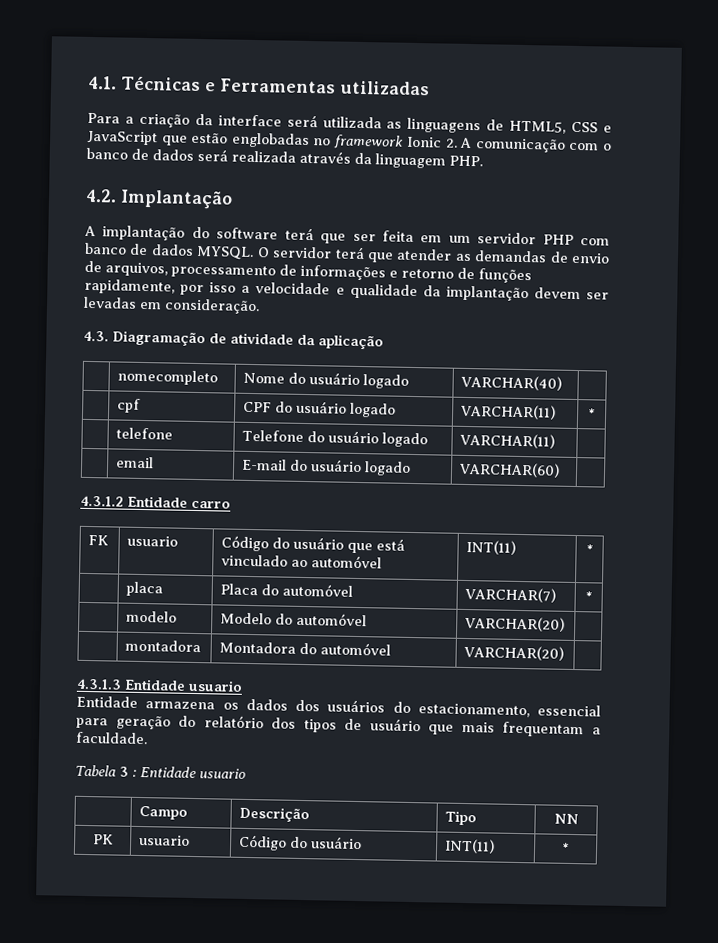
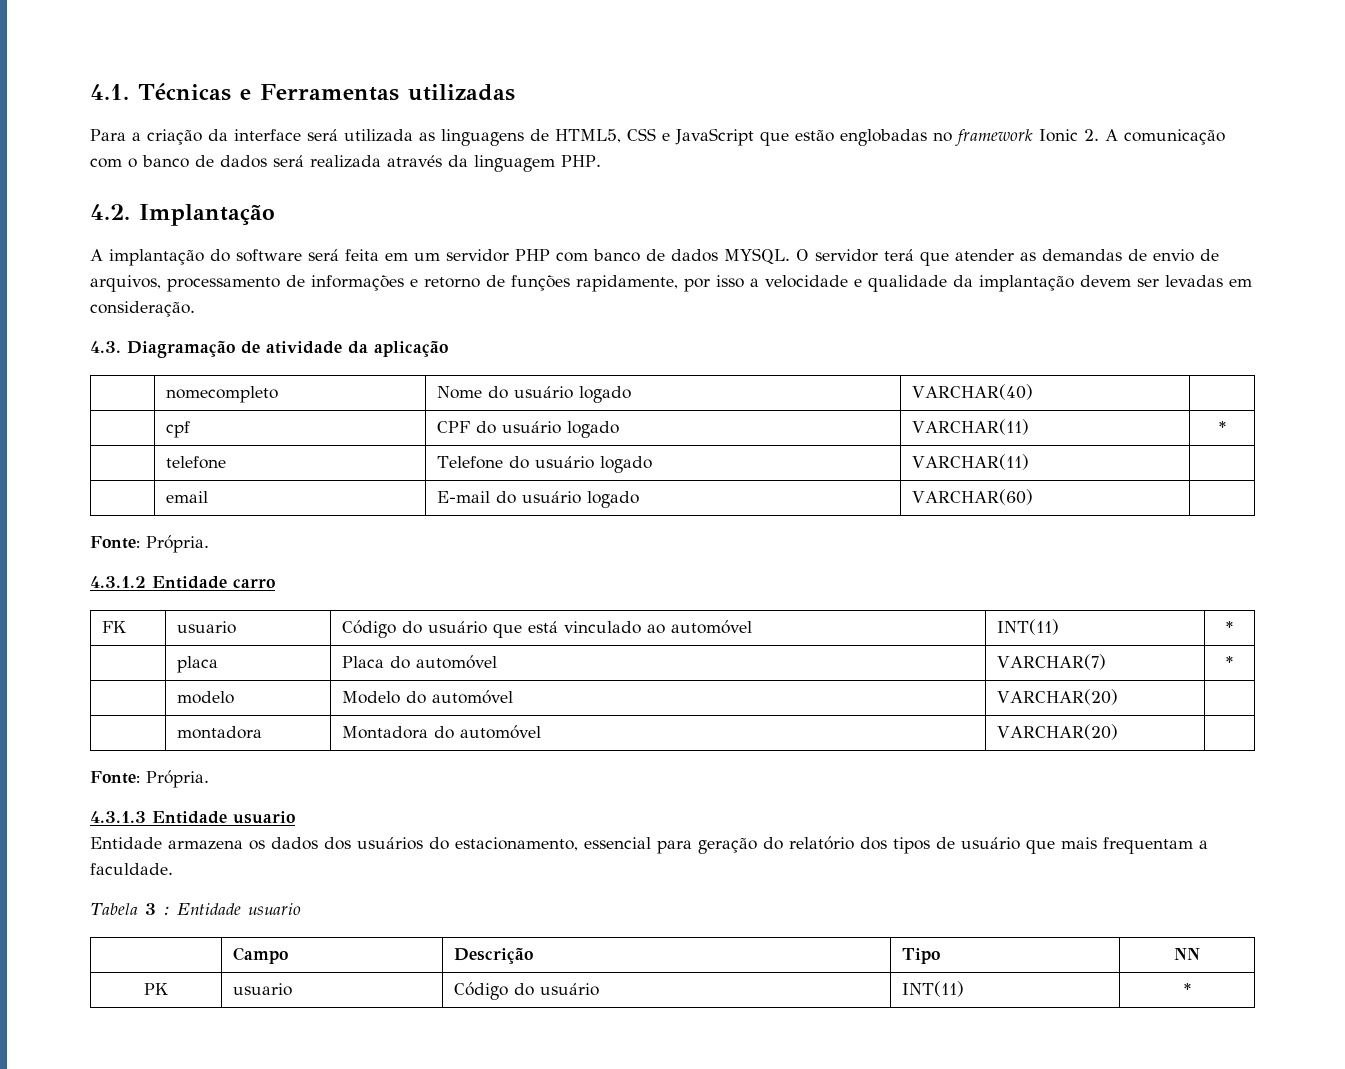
[284,227,376,244] terá que ser -> [308,249,339,261] será
(561, 469) none -> [90,535,209,553] // Fonte: Própria.
(565, 652) none -> [90,770,209,788] // Fonte: Própria.

